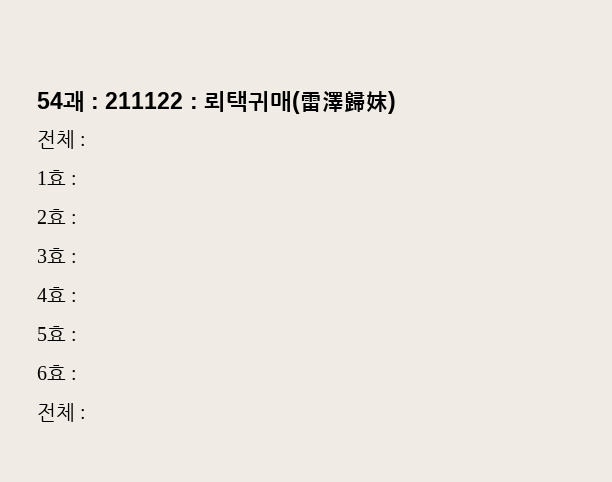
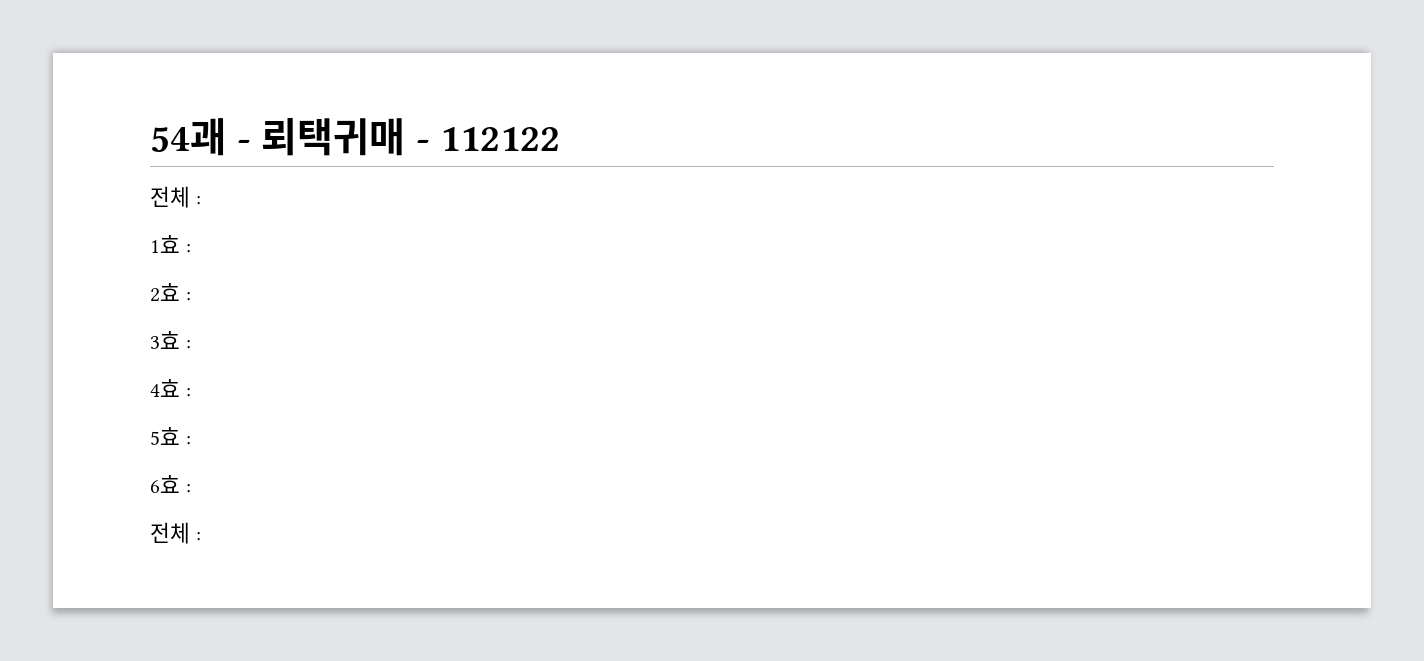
[91,91,396,114] : 211122 : 뢰택귀매(雷澤歸妹) -> [236,118,561,156] - 뢰택귀매 - 112122

